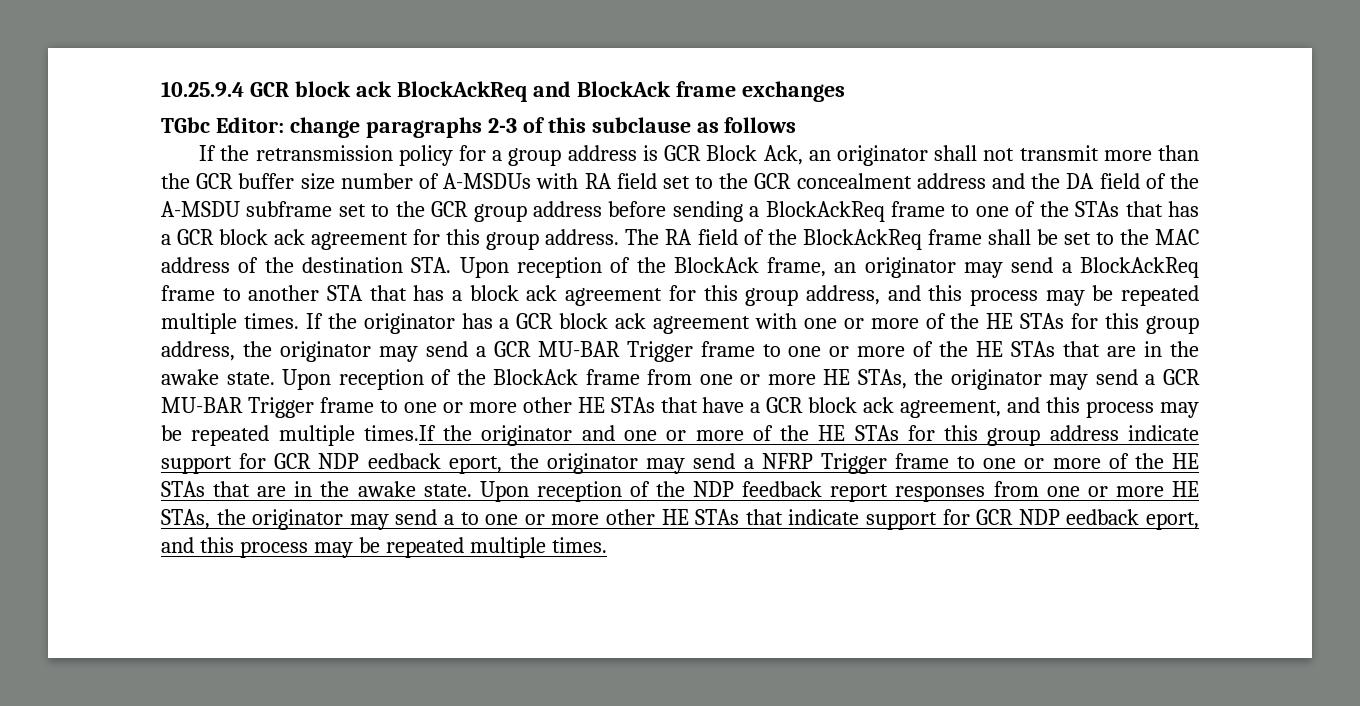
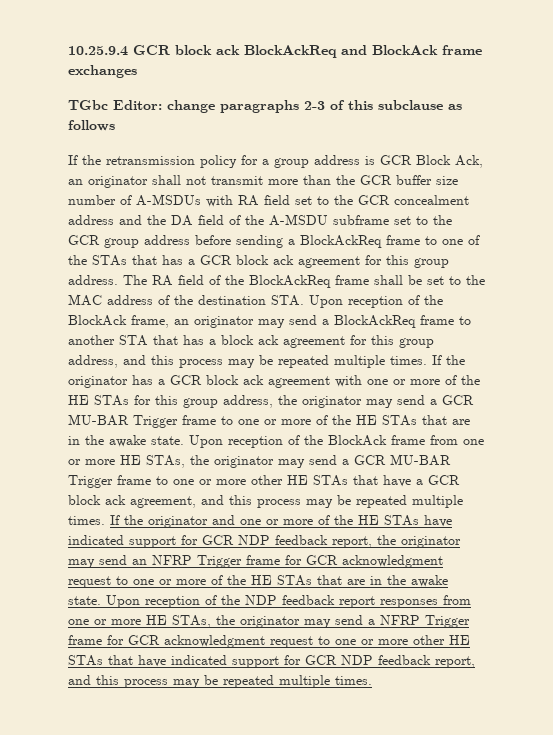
[363,425,436,441] times.If -> [68,515,120,525] times. If
[907,425,1200,446] [161,453,949,474] for this group address indicate support for GCR NDP eedback eport, the originator may send a NFRP Trigger frame -> [424,515,452,527] [68,535,461,548] [68,555,443,568] [68,576,111,588] have indicated support for GCR NDP feedback report, the originator may send an NFRP Trigger frame for GCR acknowledgment request
[460,509,1200,530] to one or more other HE STAs that indicate support for GCR NDP eedback eport, -> [380,615,470,628] [68,635,470,648] [68,655,475,668] NFRP Trigger frame for GCR acknowledgment request to one or more other HE STAs that have indicated support for GCR NDP feedback report,

